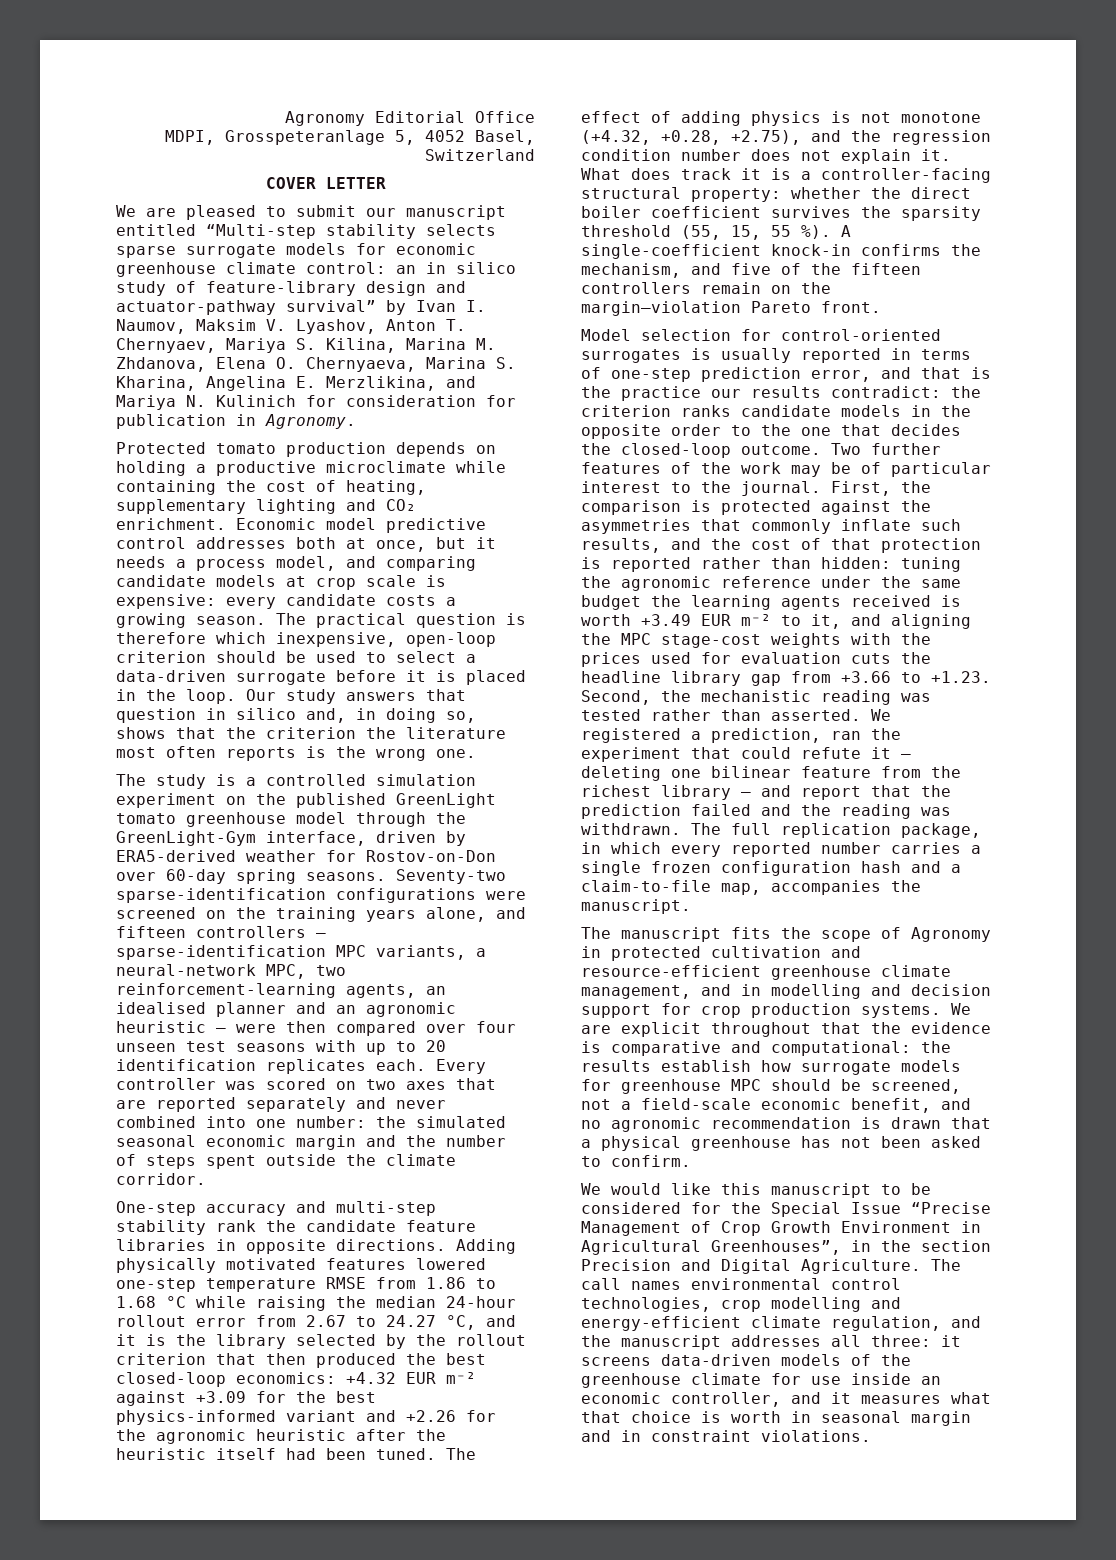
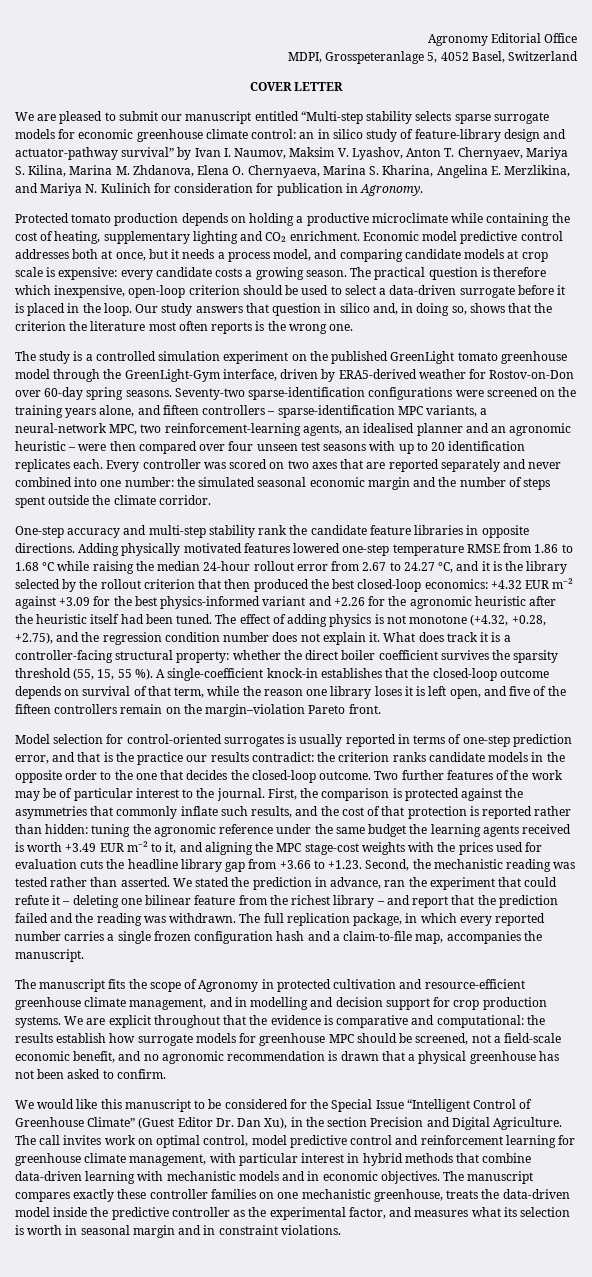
[861,244,981,256] [581,263,681,278] confirms the mechanism, -> [320,668,549,681] [15,686,481,699] establishes that the closed-loop outcome depends on survival of that term, while the reason one library loses it is left open,
[581,728,821,743] registered a prediction, -> [195,877,382,890] stated the prediction in advance,
[911,1202,991,1214] [581,1221,981,1236] [581,1240,841,1255] “Precise Management of Crop Growth Environment in Agricultural Greenhouses”, -> [406,1099,533,1112] [15,1117,288,1129] “Intelligent Control of Greenhouse Climate” (Guest Editor Dr. Dan Xu),
[631,1278,901,1290] [581,1297,901,1312] [581,1316,981,1331] [581,1335,961,1350] [581,1354,911,1366] [581,1373,941,1388] [581,1392,991,1407] [581,1411,691,1423] names environmental control technologies, crop modelling and energy-efficient climate regulation, and the manuscript addresses all three: it screens data-driven models of the greenhouse climate for use inside an economic controller, and it measures what that choice -> [63,1135,576,1148] [15,1153,532,1166] [15,1171,534,1184] [15,1189,570,1202] [15,1207,571,1220] invites work on optimal control, model predictive control and reinforcement learning for greenhouse climate management, with particular interest in hybrid methods that combine data-driven learning with mechanistic models and in economic objectives. The manuscript compares exactly these controller families on one mechanistic greenhouse, treats the data-driven model inside the predictive controller as the experimental factor, and measures what its selection

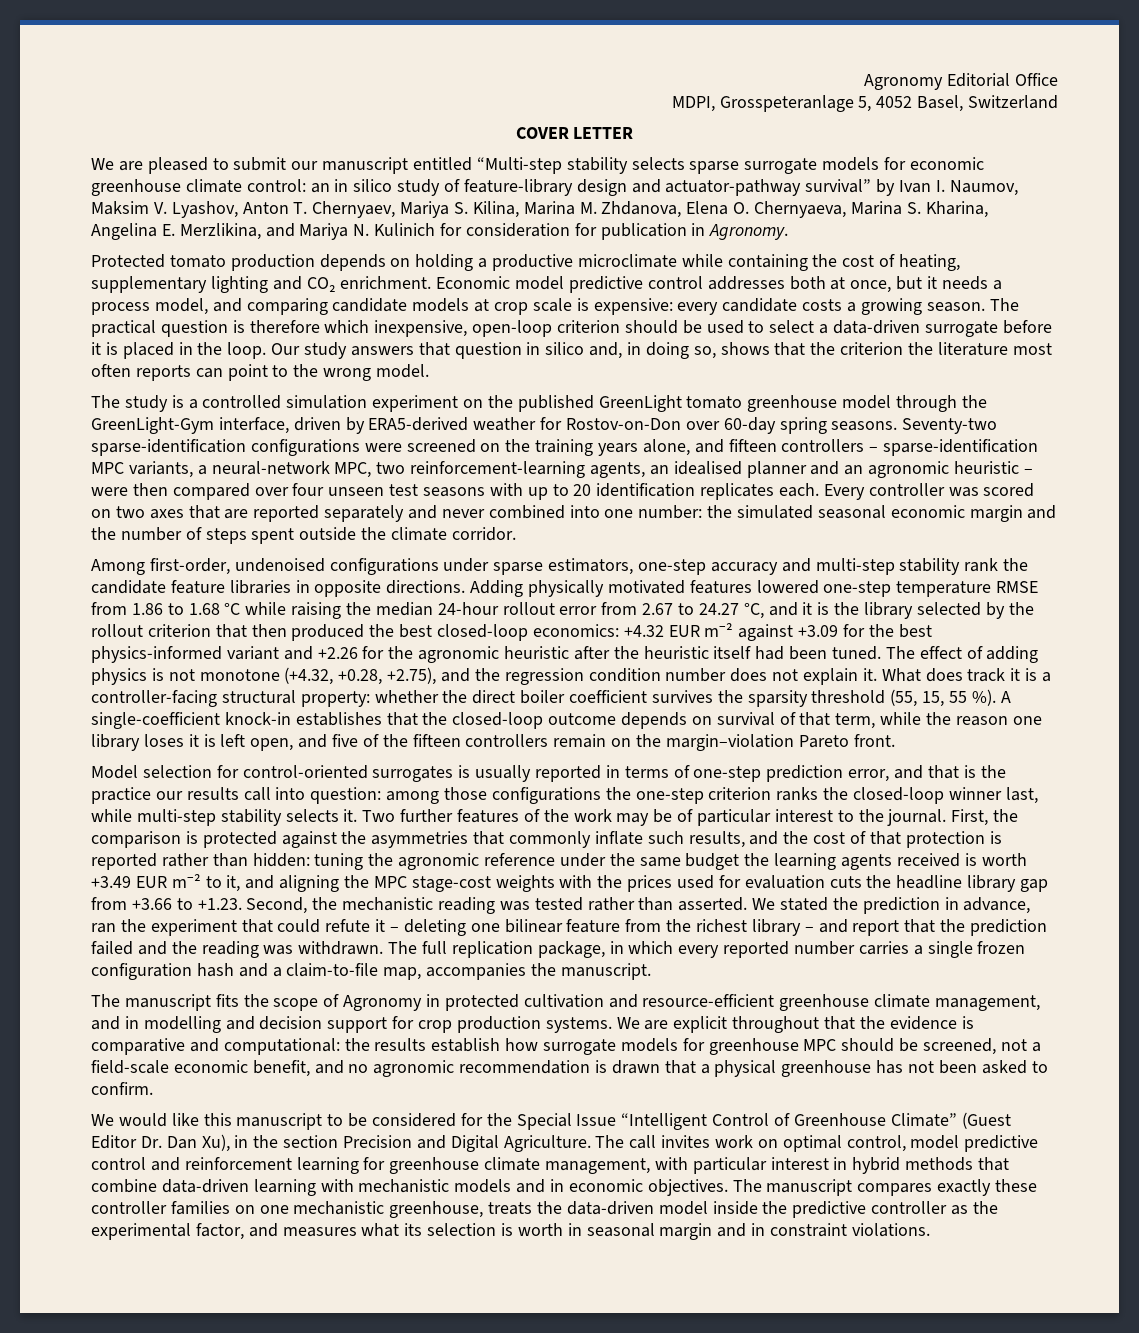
[255,321,265,331] is -> [195,364,289,381] can point to
[329,324,354,331] one. -> [376,364,430,378] model.
[15,526,64,538] One-step -> [91,558,707,575] Among first-order, undenoised configurations under sparse estimators, one-step
[251,752,565,762] [15,770,372,783] contradict: the criterion ranks candidate models in the opposite order to the one that decides the closed-loop outcome. -> [243,787,1038,804] [91,809,358,826] call into question: among those configurations the one-step criterion ranks the closed-loop winner last, while multi-step stability selects it.

